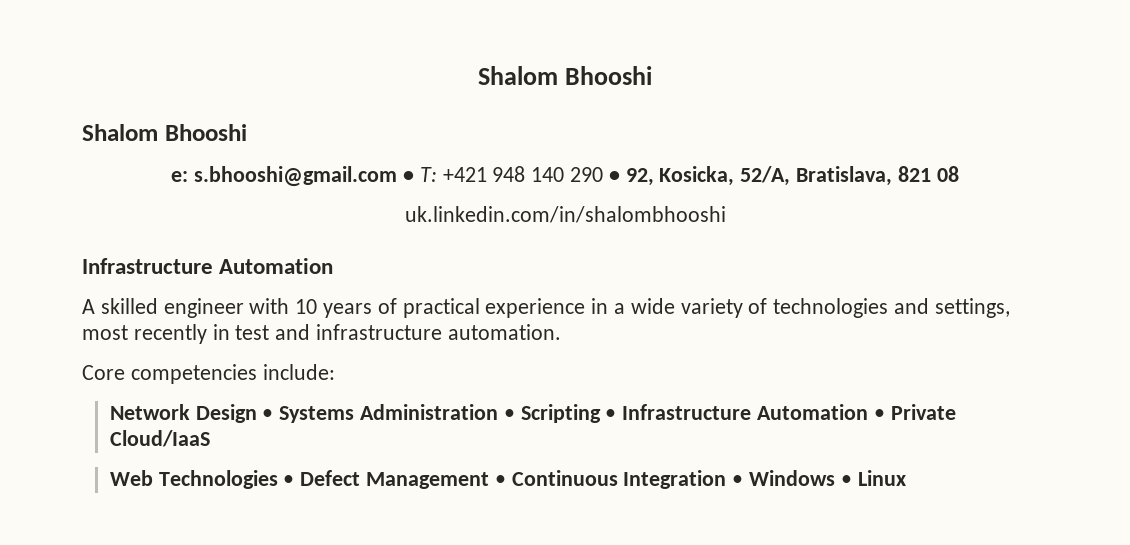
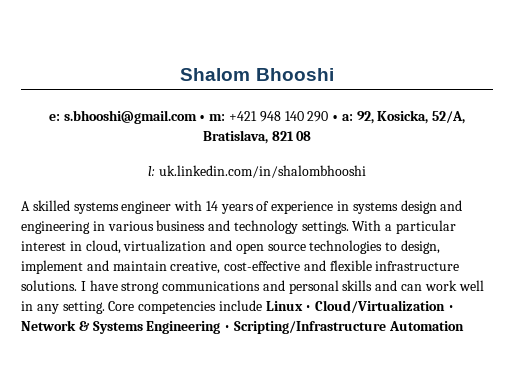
[477,66,653,85] [82,124,247,141] Shalom Bhooshi // Shalom Bhooshi -> [180,68,334,81] Shalom Bhooshi
[419,167,437,182] T: -> [209,114,226,121] m:
(620, 176) none -> [341,114,353,121] a:
(959, 174) none -> [148,166,156,176] l:
[82,258,334,274] // Infrastructure Automation -> (366, 171) none
(158, 306) none -> [73,202,119,214] systems
[295,299,318,314] 10 -> [205,201,218,211] 14
[402,298,480,318] practical -> (270, 206) none
[614,298,1010,318] [82,324,561,344] [82,364,335,384] [109,404,956,423] [109,430,210,447] [109,470,906,489] a wide variety of technologies and settings, most recently in test and infrastructure automation. // Core competencies include: // Network Design • Systems Administration • Scripting • Infrastructure Automation • Private Cloud/IaaS // Web Technologies • Defect Management • Continuous Integration • Windows • Linux -> [352,200,463,214] [21,220,457,234] [21,240,441,254] [21,260,460,274] [21,280,484,294] [21,300,455,314] [21,320,464,334] systems design and engineering in various business and technology settings. With a particular interest in cloud, virtualization and open source technologies to design, implement and maintain creative, cost-effective and flexible infrastructure solutions. I have strong communications and personal skills and can work well in any setting. Core competencies include Linux • Cloud/Virtualization • Network & Systems Engineering • Scripting/Infrastructure Automation

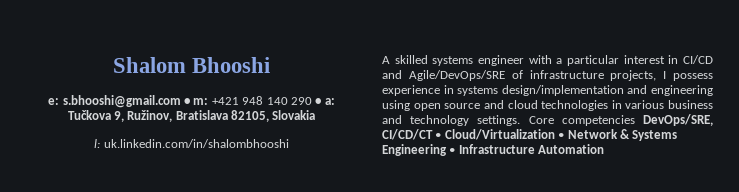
[356,110,466,124] [202,130,312,144] 92, Kosicka, 52/A, Bratislava, 821 08 -> [67,110,316,122] Tučkova 9, Ružinov, Bratislava 82105, Slovakia
[205,201,270,214] 14 years of -> [556,55,713,66] [382,70,713,81] a particular interest in CI/CD and Agile/DevOps/SRE of infrastructure projects, I possess
[400,200,437,214] design -> [501,85,624,96] design/implementation
(90, 227) none -> [382,100,609,111] using open source and cloud technologies
[352,220,457,234] [21,240,441,254] [21,260,460,274] [21,280,484,294] [21,300,303,314] With a particular interest in cloud, virtualization and open source technologies to design, implement and maintain creative, cost-effective and flexible infrastructure solutions. I have strong communications and personal skills and can work well in any setting. Core competencies include Linux -> [528,114,713,126] [382,129,433,140] Core competencies DevOps/SRE, CI/CD/CT
[233,321,386,334] Scripting/Infrastructure -> [458,144,535,154] Infrastructure

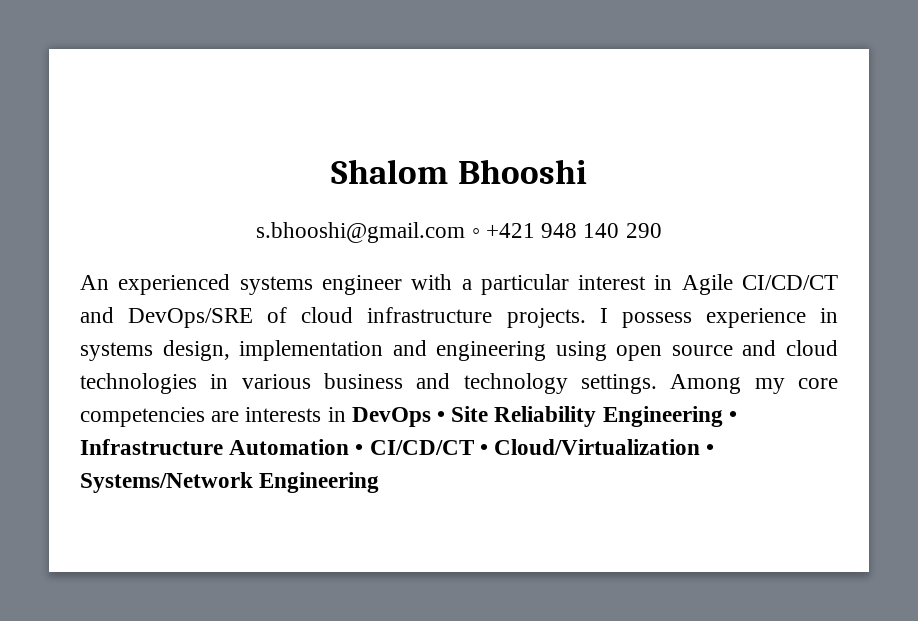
[48,95,209,108] e: s.bhooshi@gmail.com • m: -> [256,222,480,243] s.bhooshi@gmail.com ◦
[315,98,335,105] [67,110,316,122] [94,139,289,148] [382,55,428,64] • a: Tučkova 9, Ružinov, Bratislava 82105, Slovakia // l: uk.linkedin.com/in/shalombhooshi // A skilled -> [80,274,231,295] // An experienced
[683,55,713,64] [382,70,657,81] CI/CD and Agile/DevOps/SRE of infrastructure projects, -> [681,274,838,295] [80,307,586,328] Agile CI/CD/CT and DevOps/SRE of cloud infrastructure projects.
[501,85,624,96] design/implementation -> [162,340,384,361] design, implementation
[528,114,713,126] [382,129,678,141] [382,144,605,156] Core competencies DevOps/SRE, CI/CD/CT • Cloud/Virtualization • Network & Systems Engineering • Infrastructure Automation -> [670,374,838,394] [80,406,737,427] [80,439,715,455] [80,472,380,493] Among my core competencies are interests in DevOps • Site Reliability Engineering • Infrastructure Automation • CI/CD/CT • Cloud/Virtualization • Systems/Network Engineering

